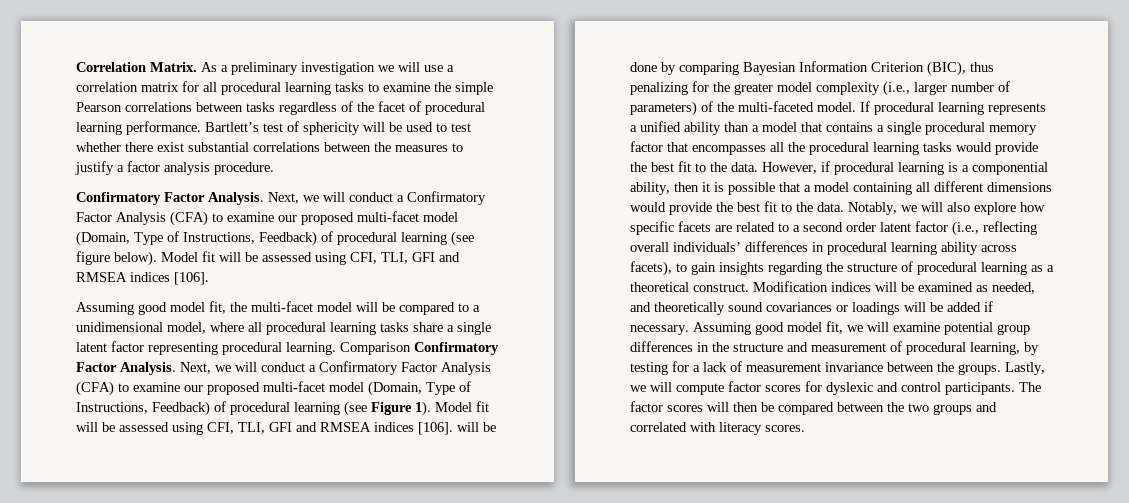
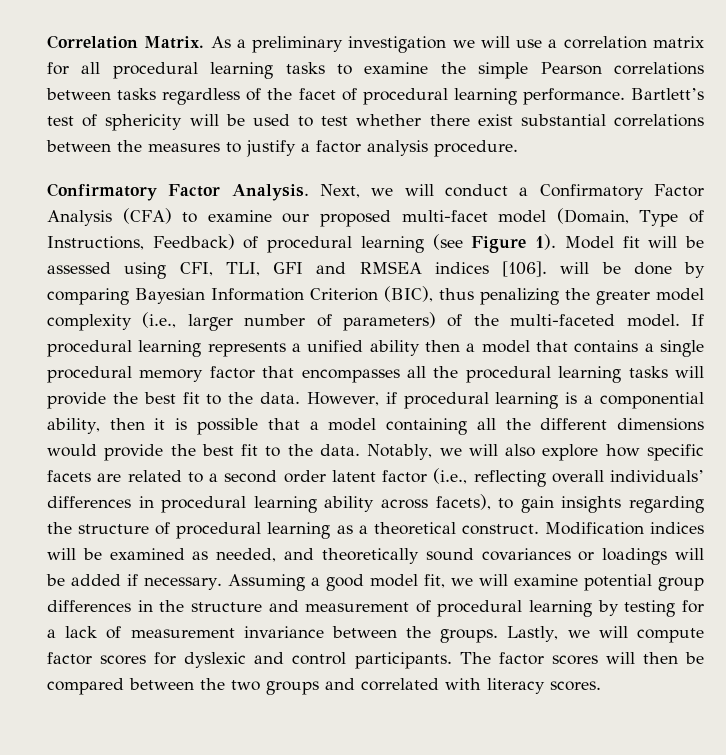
[76,251,460,266] [76,272,209,285] [76,301,480,315] [76,322,491,335] [76,341,499,355] [76,361,491,375] [76,381,471,396] [76,401,367,416] figure below). Model fit will be assessed using CFI, TLI, GFI and RMSEA indices [106]. // Assuming good model fit, the multi-facet model will be compared to a unidimensional model, where all procedural learning tasks share a single latent factor representing procedural learning. Comparison Confirmatory Factor Analysis. Next, we will conduct a Confirmatory Factor Analysis (CFA) to examine our proposed multi-facet model (Domain, Type of Instructions, Feedback) of procedural learning (see -> (463, 242) none
[692,81,709,92] for -> (559, 296) none
[724,122,749,132] than -> [424,340,460,352] then
[956,142,992,152] would -> [674,366,704,378] will
(930, 187) none -> [505,418,531,430] the
(751, 328) none -> [310,577,320,586] a
[970,342,1020,355] learning, -> [529,600,593,617] learning

